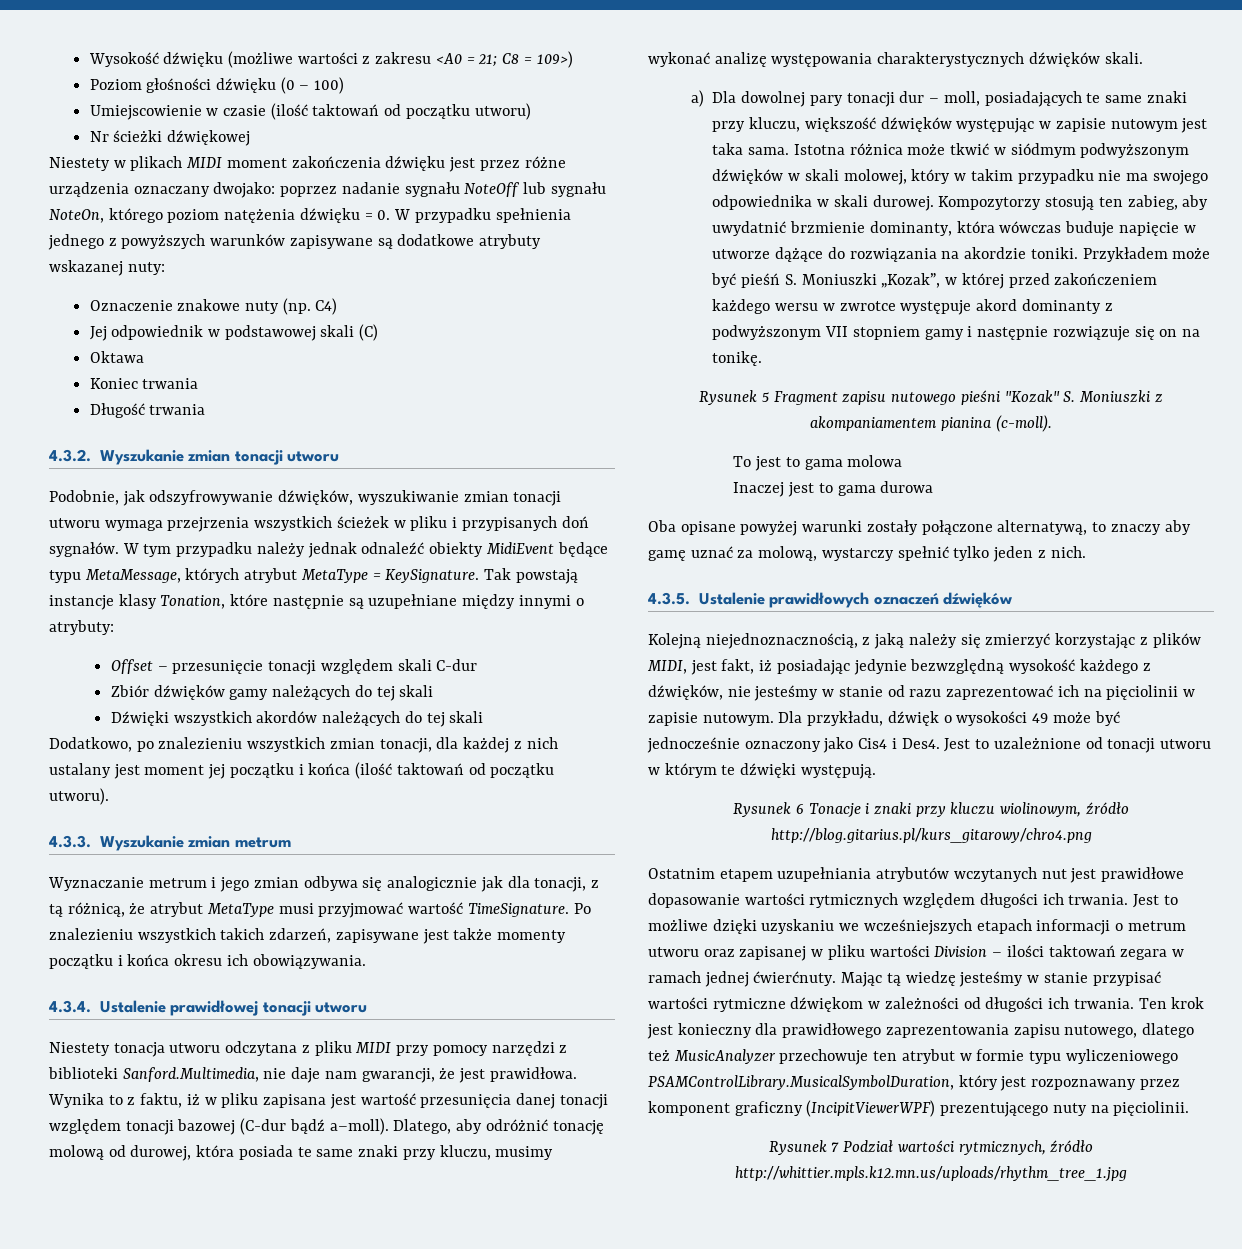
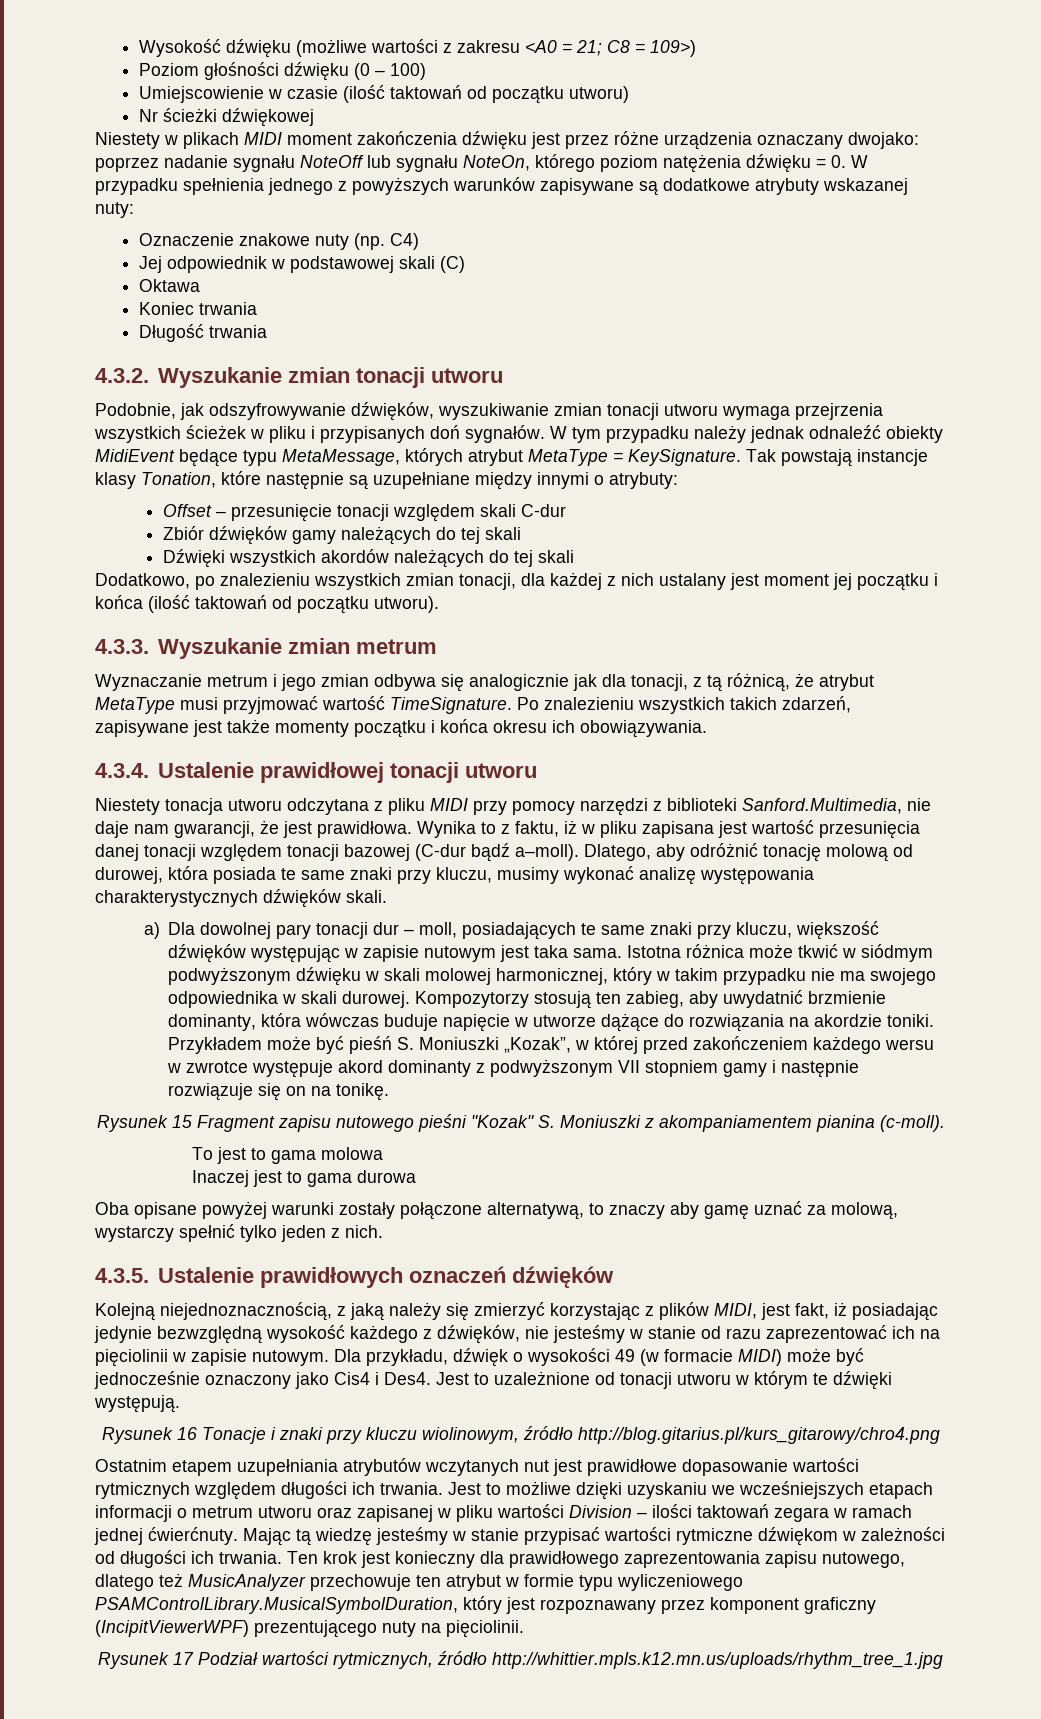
[712,169,907,185] dźwięków w skali molowej, -> [296,967,609,986] dźwięku w skali molowej harmonicznej,
[761,392,769,402] 5 -> [171,1115,192,1128] 15
(1049, 718) none -> [640,1349,782,1366] (w formacie MIDI)
[795,804,804,814] 6 -> [176,1427,197,1440] 16
[831,1142,840,1152] 7 -> [173,1652,194,1665] 17

